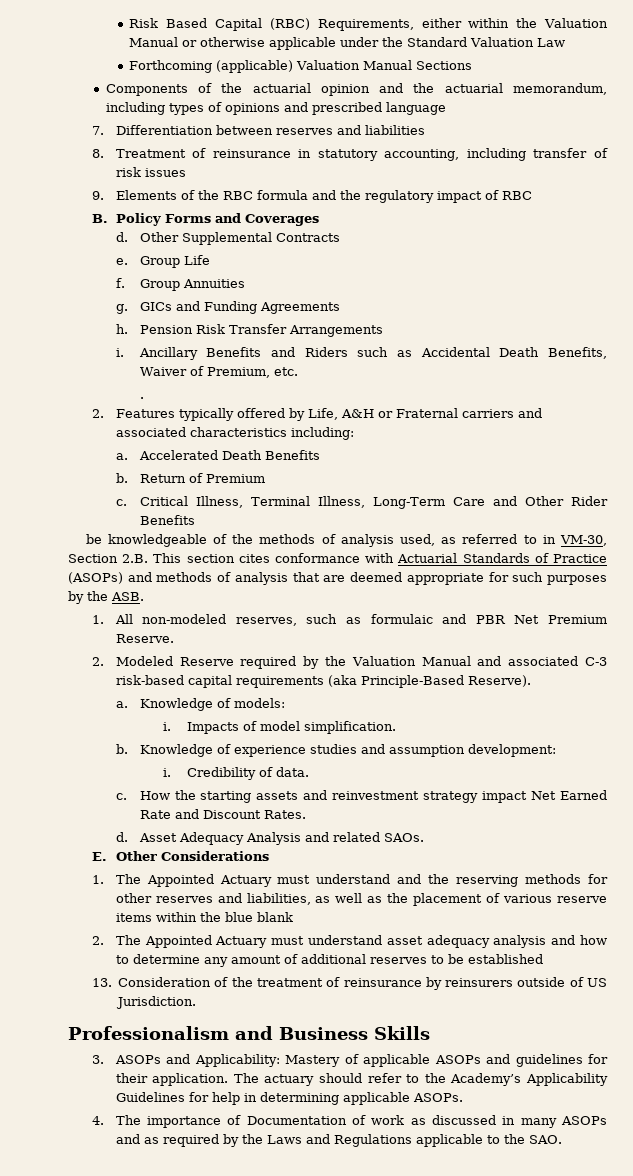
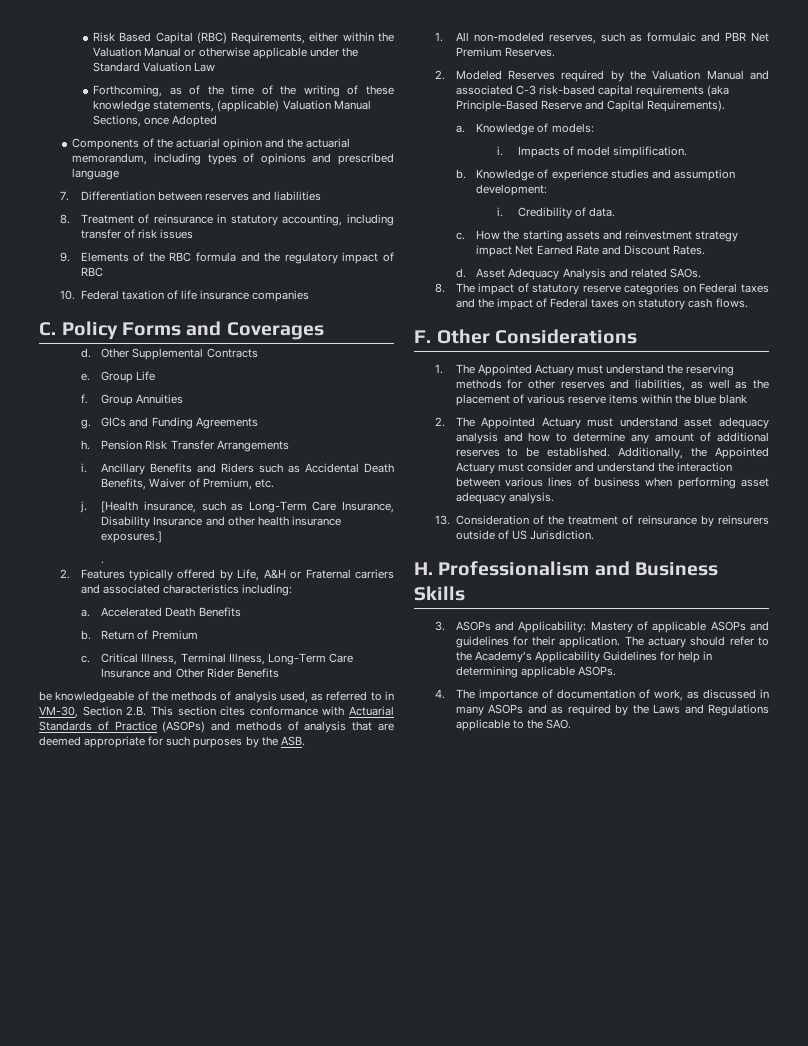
[129,60,473,73] Forthcoming (applicable) Valuation Manual Sections -> [93,85,394,97] [93,100,371,112] [93,115,218,127] Forthcoming, as of the time of the writing of these knowledge statements, (applicable) Valuation Manual Sections, once Adopted
[91,214,108,223] B. -> [59,290,310,302] [39,322,56,336] 10. Federal taxation of life insurance companies // C.
(298, 371) none -> [79,501,394,513] [101,516,341,528] [101,531,163,543] // j. [Health insurance, such as Long-Term Care Insurance, Disability Insurance and other health insurance exposures.]
(485, 501) none -> [101,668,151,678] Insurance
[115,634,174,643] Reserve. -> [504,47,555,57] Reserves.
[179,657,234,666] Reserve -> [507,70,555,80] Reserves
[467,675,531,687] Reserve). -> [540,100,725,112] Reserve and Capital Requirements).
[91,852,107,861] E. -> [434,283,769,295] [455,298,748,310] [414,330,431,343] 8. The impact of statutory reserve categories on Federal taxes and the impact of Federal taxes on statutory cash flows. // F.
[397,874,422,884] and -> (664, 369) none
[467,954,543,964] established -> [547,447,769,459] [455,462,733,474] [455,477,769,489] [455,492,554,504] established. Additionally, the Appointed Actuary must consider and understand the interaction between various lines of business when performing asset adequacy analysis.
(197, 1002) none -> [414,562,433,575] H.
[246,1115,405,1125] Documentation of work -> [556,689,683,701] documentation of work,

